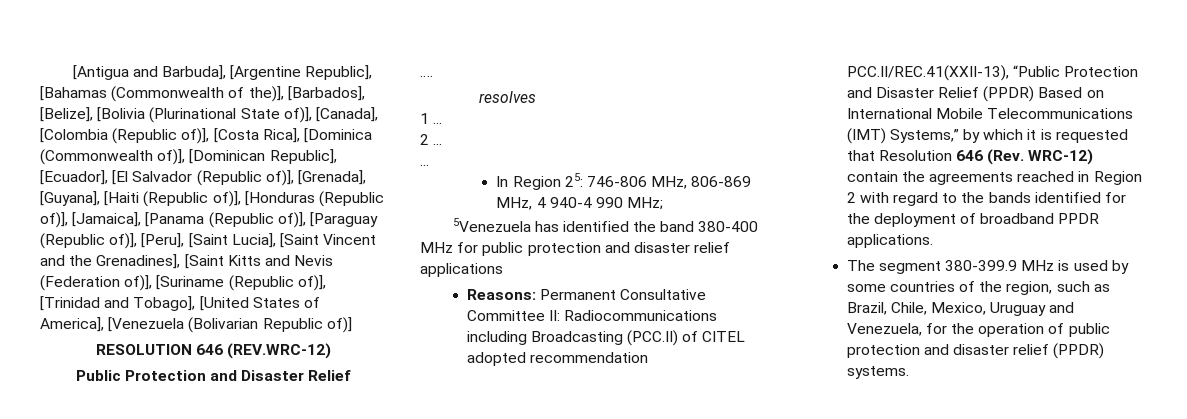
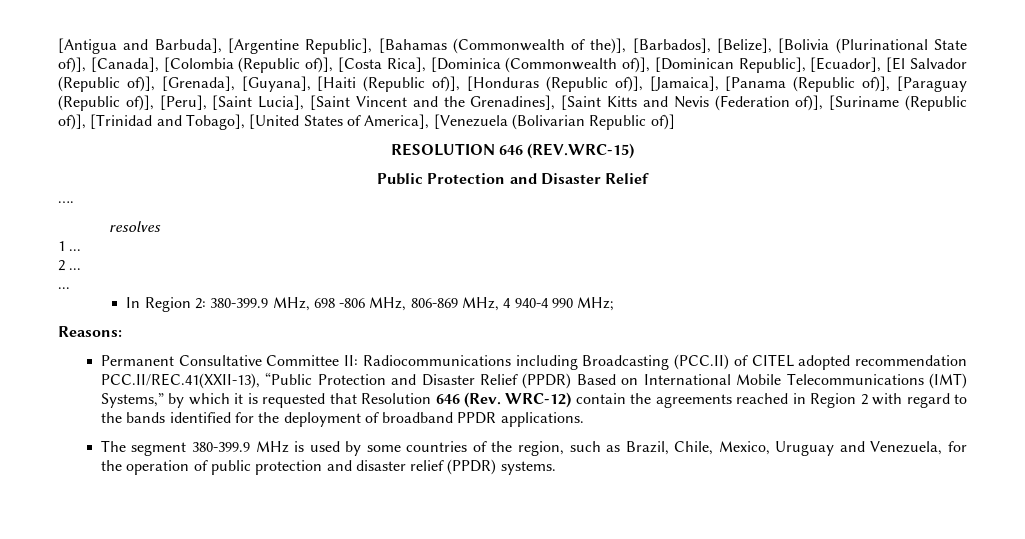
[227,343,332,359] (REV.WRC-12) -> [527,143,635,159] (REV.WRC-15)
[564,173,647,187] 25: 746-806 -> [194,297,366,311] 2: 380-399.9 MHz, 698 -806
[452,218,759,232] [420,242,731,256] [420,263,503,277] [466,289,536,300] 5Venezuela has identified the band 380-400 MHz for public protection and disaster relief applications // Reasons: -> [58,326,122,337] Reasons: //

